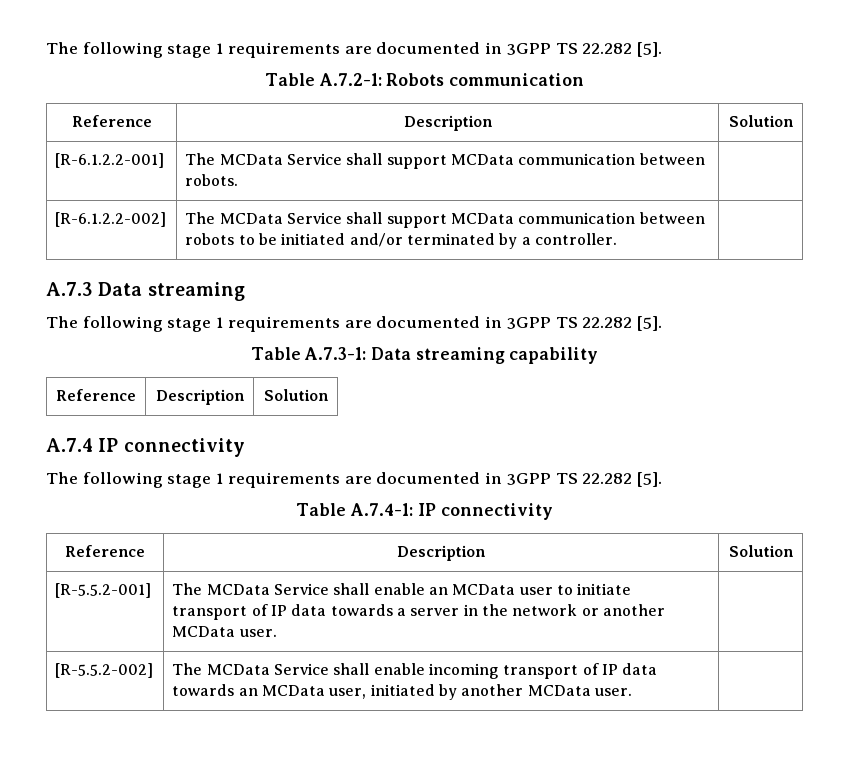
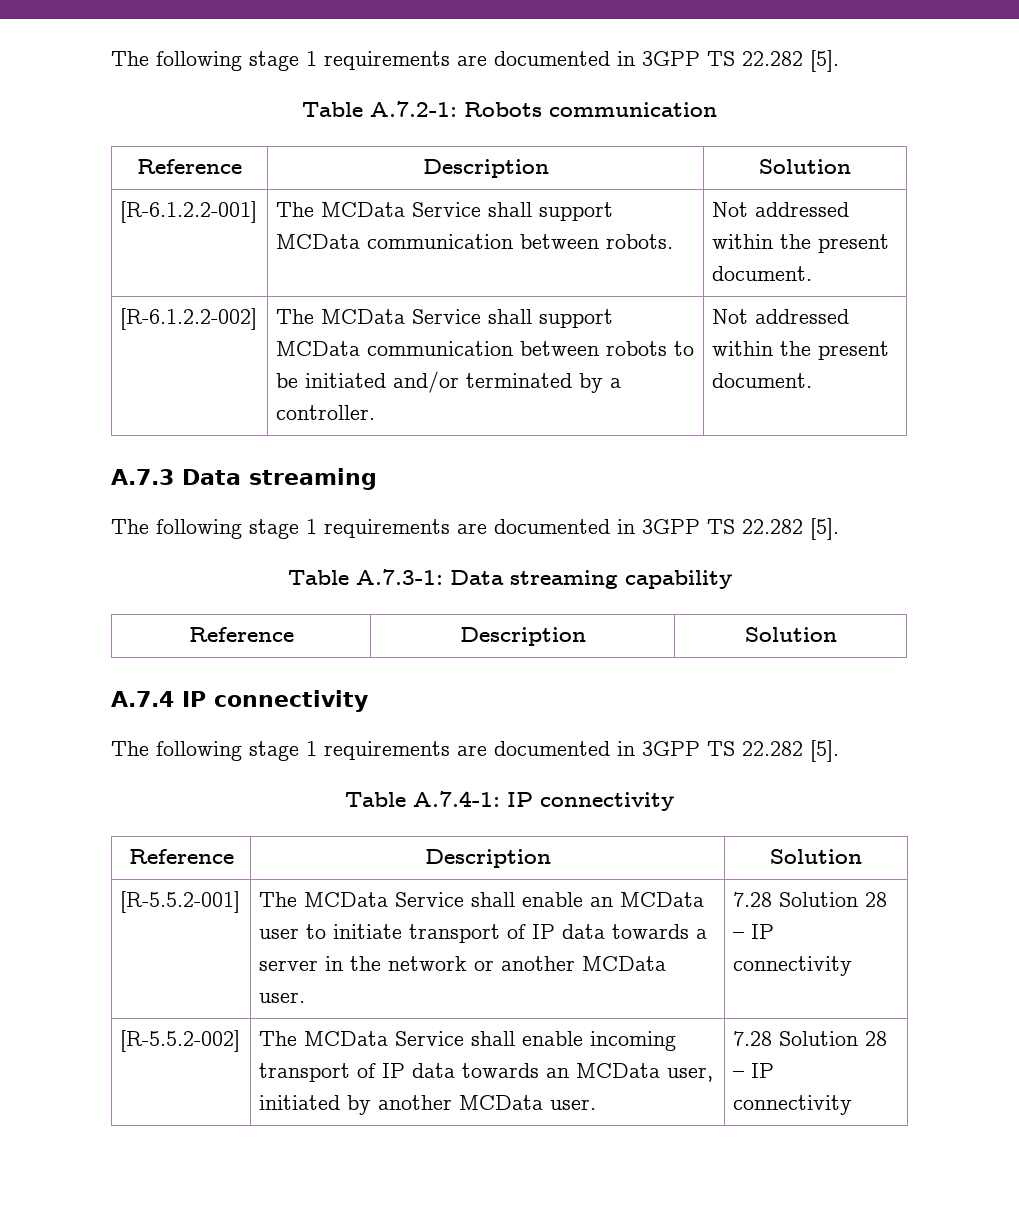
(239, 180) none -> [712,202,850,217] [712,234,890,253] [712,266,813,281] Not addressed within the present document.
(617, 239) none -> [712,309,850,324] [712,341,890,360] [712,373,813,388] Not addressed within the present document.
(277, 633) none -> [733,892,888,907] [733,924,775,939] [733,956,853,976] 7.28 Solution 28 – IP connectivity
(632, 692) none -> [733,1031,888,1046] [733,1063,775,1078] [733,1095,853,1115] 7.28 Solution 28 – IP connectivity

